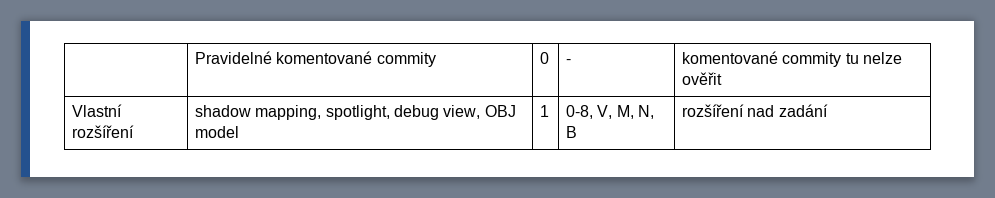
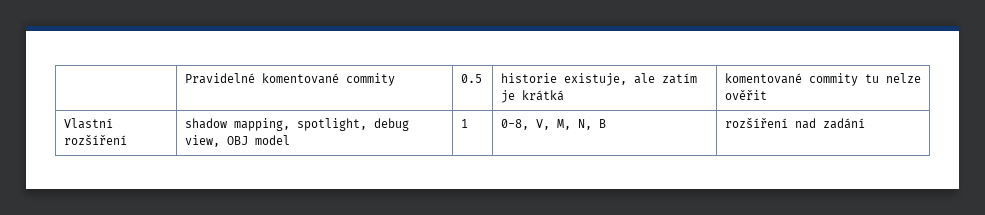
[539,52,549,64] [565,59,571,64] 0 | - -> [460,74,482,83] [500,73,697,86] [500,90,564,103] 0.5 | historie existuje, ale zatím je krátká

